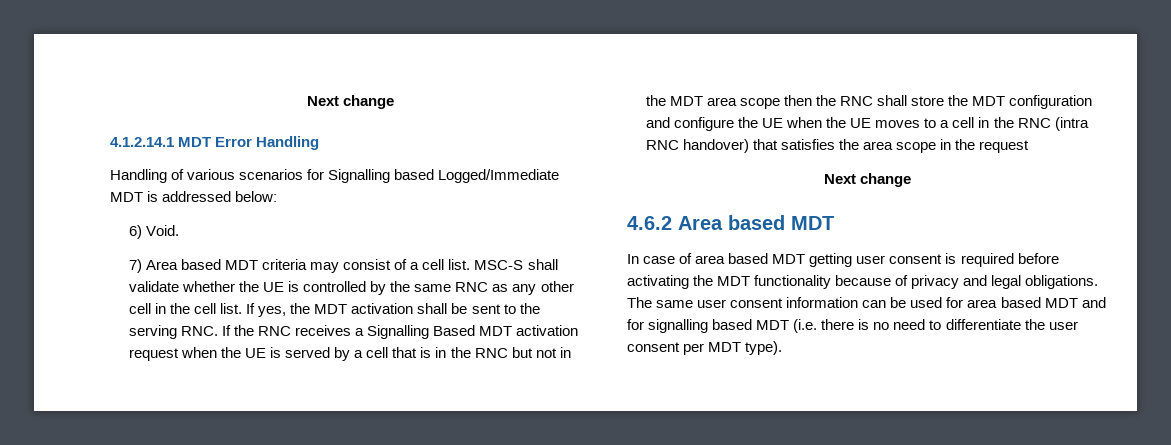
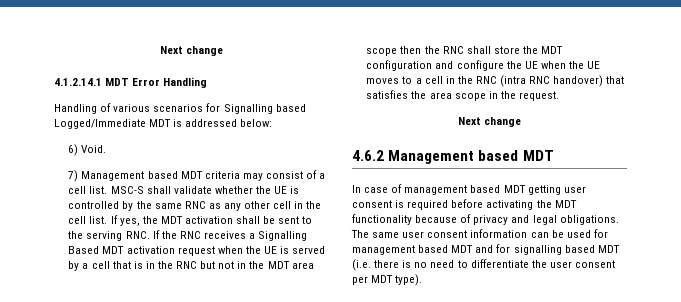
[145,260,178,270] Area -> [81,171,145,181] Management
[979,140,1030,153] request -> [518,91,559,101] request.
[678,216,723,230] Area -> [388,150,475,164] Management
[695,255,726,264] area -> [404,185,468,195] management
[967,299,998,308] area -> [352,245,415,255] management

